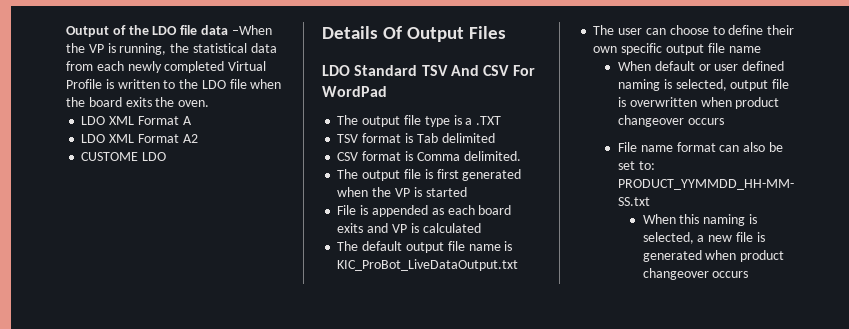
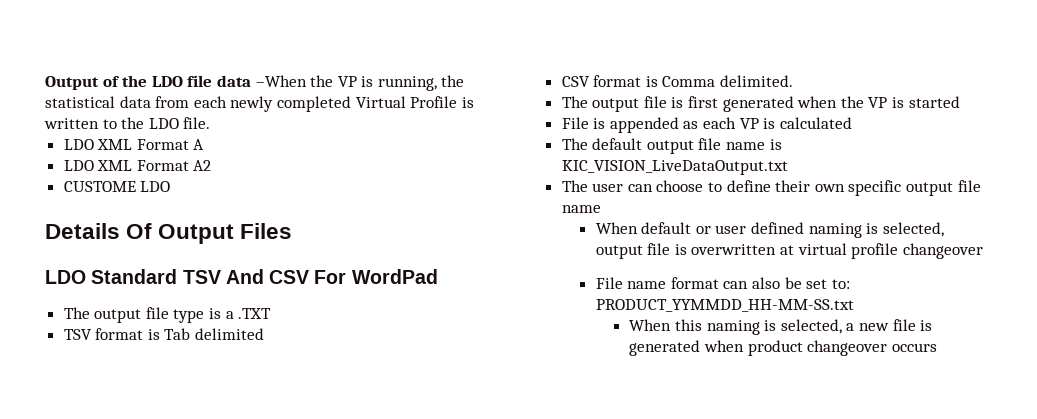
[229,79,282,89] [66,97,210,107] file when the board exits the oven. -> [183,117,211,129] file.
[478,205,512,215] [337,223,389,233] board exits and -> (737, 123) none
[337,259,519,271] KIC_ProBot_LiveDataOutput.txt -> [561,160,788,175] KIC_VISION_LiveDataOutput.txt
[700,97,780,109] [617,115,724,127] when product changeover occurs -> [779,243,983,259] at virtual profile changeover

